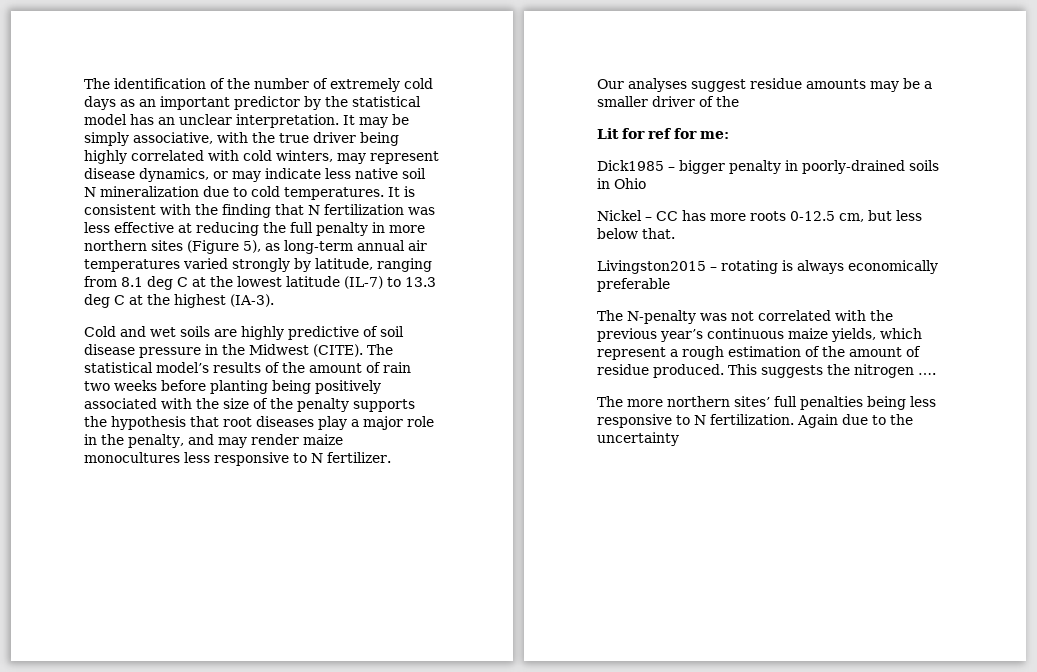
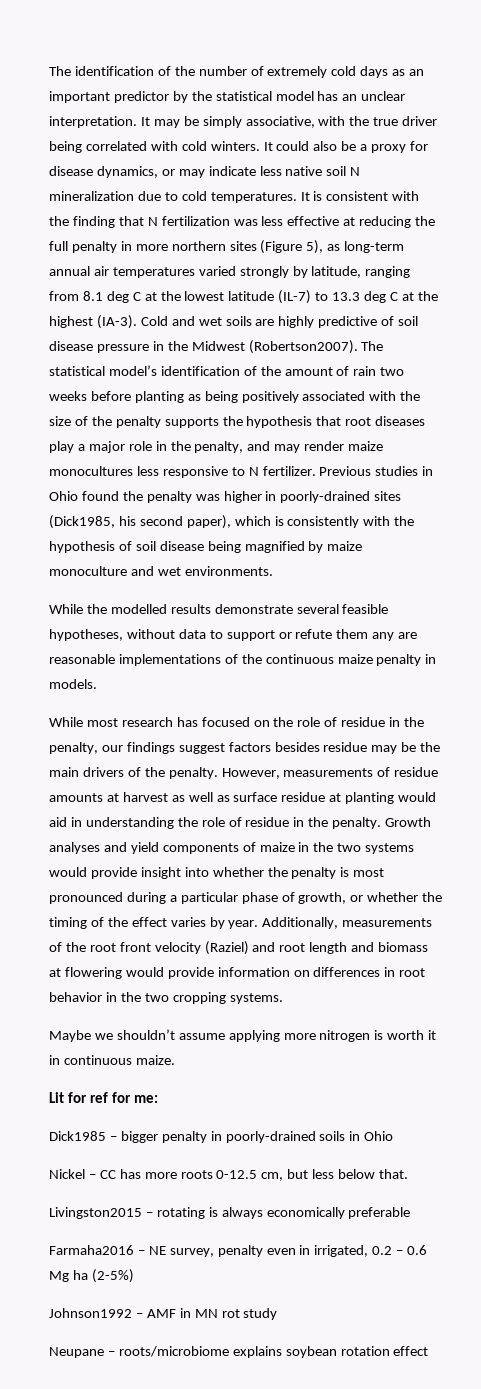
[84,150,127,164] highly -> (82, 147) none
[276,150,439,164] winters, may represent -> [210,141,429,153] winters. It could also be a proxy for
(274, 300) // -> (137, 322) none
[313,344,363,357] (CITE). -> [248,340,358,354] (Robertson2007).
[213,362,261,373] results -> [160,366,240,376] identification
(268, 387) none -> [187,394,201,401] as
[597,78,932,92] [597,96,739,107] // Our analyses suggest residue amounts may be a smaller driver of the -> [319,466,434,476] [49,491,402,503] [49,515,415,529] [49,541,363,553] [49,566,273,576] [49,604,389,614] [49,629,418,641] [49,654,437,666] [49,679,97,689] [49,717,425,727] [49,742,441,754] [49,767,439,779] [49,792,437,804] [49,817,432,829] [49,842,415,854] [49,867,385,879] [49,892,443,904] [49,917,433,929] [49,941,429,955] [49,967,426,979] [49,992,283,1004] [49,1029,437,1042] [49,1055,175,1065] Previous studies in Ohio found the penalty was higher in poorly-drained sites (Dick1985, his second paper), which is consistently with the hypothesis of soil disease being magnified by maize monoculture and wet environments. // While the modelled results demonstrate several feasible hypotheses, without data to support or refute them any are reasonable implementations of the continuous maize penalty in models. // While most research has focused on the role of residue in the penalty, our findings suggest factors besides residue may be the main drivers of the penalty. However, measurements of residue amounts at harvest as well as surface residue at planting would aid in understanding the role of residue in the penalty. Growth analyses and yield components of maize in the two systems would provide insight into whether the penalty is most pronounced during a particular phase of growth, or whether the timing of the effect varies by year. Additionally, measurements of the root front velocity (Raziel) and root length and biomass at flowering would provide information on differences in root behavior in the two cropping systems. // Maybe we shouldn’t assume applying more nitrogen is worth it in continuous maize.
[597,310,893,324] [597,328,922,342] [597,346,921,360] [597,364,936,378] [597,396,936,410] [597,414,913,428] [597,432,679,446] The N-penalty was not correlated with the previous year’s continuous maize yields, which represent a rough estimation of the amount of residue produced. This suggests the nitrogen …. // The more northern sites’ full penalties being less responsive to N fertilization. Again due to the uncertainty -> [49,1245,428,1257] [49,1269,134,1283] [49,1308,278,1320] [49,1346,429,1358] Farmaha2016 – NE survey, penalty even in irrigated, 0.2 – 0.6 Mg ha (2-5%) // Johnson1992 – AMF in MN rot study // Neupane – roots/microbiome explains soybean rotation effect

